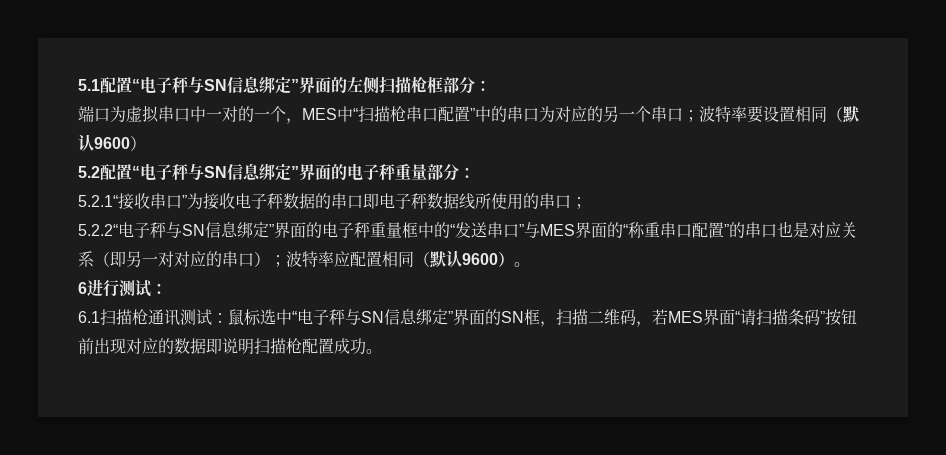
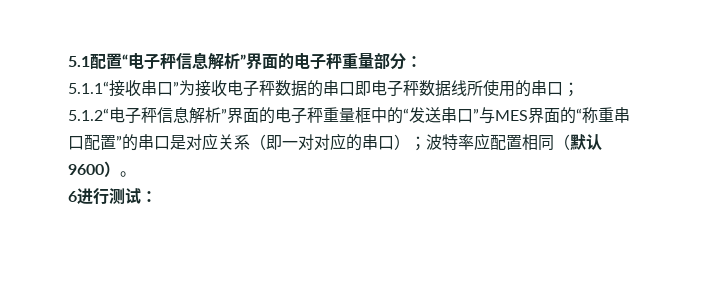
[188,76,491,94] [78,105,860,124] [78,134,146,151] [78,163,291,181] 与SN信息绑定”界面的左侧扫描枪框部分： // 端口为虚拟串口中一对的一个，MES中“扫描枪串口配置”中的串口为对应的另一个串口；波特率要设置相同（默认9600） // 5.2配置“电子秤与SN信息绑定 -> [176,52,240,70] 信息解析
[78,195,118,207] 5.2.1“ -> [68,81,109,94] 5.1.1“
[78,222,269,238] 5.2.2“电子秤与SN信息绑定 -> [68,107,221,124] 5.1.2“电子秤信息解析
[777,221,793,237] 也 -> (170, 143) none
[126,251,142,267] 另 -> (282, 142) none
[78,309,857,327] [78,338,382,355] // 6.1扫描枪通讯测试：鼠标选中“电子秤与SN信息绑定”界面的SN框，扫描二维码，若MES界面“请扫描条码”按钮前出现对应的数据即说明扫描枪配置成功。 -> (157, 196) none

